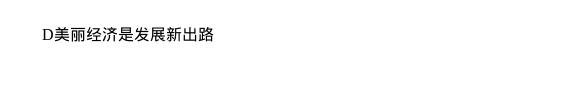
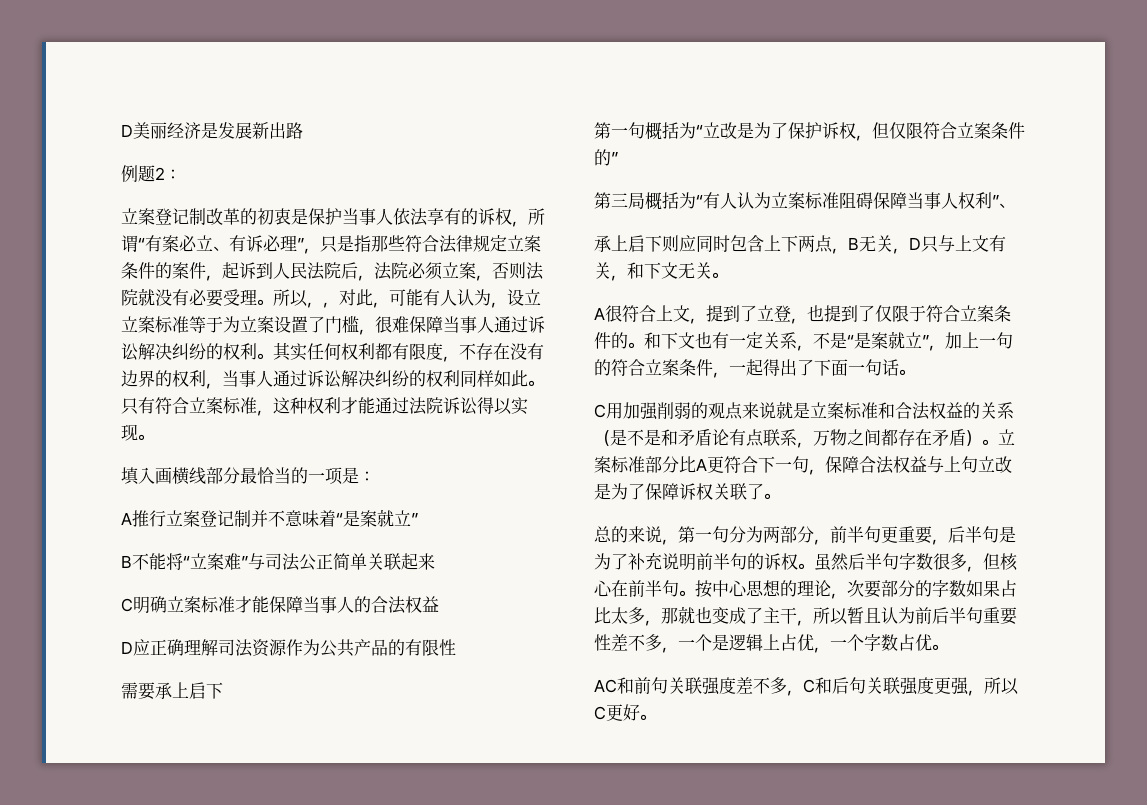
(214, 34) none -> [121,165,181,182] [121,208,545,227] [121,235,541,254] [121,262,544,281] [121,288,541,308] [121,315,545,335] [121,342,544,362] [121,370,544,389] [121,397,528,416] [121,424,154,441] [121,467,375,485] [121,509,418,527] [121,553,435,571] [121,596,439,614] [121,639,456,657] [121,682,223,700] [594,122,1025,141] [594,149,618,166] [594,192,1015,210] [594,235,1006,254] [594,262,728,281] [594,305,1011,324] [594,331,1013,351] [594,359,915,378] [594,401,1014,420] [594,429,1015,448] [594,456,1012,475] [594,483,780,500] [594,526,1016,545] [594,552,1018,572] [594,580,1017,599] [594,606,1017,626] [594,634,948,653] [594,677,1019,696] [594,704,656,721] // 例题2： // 立案登记制改革的初衷是保护当事人依法享有的诉权，所谓“有案必立、有诉必理”，只是指那些符合法律规定立案条件的案件，起诉到人民法院后，法院必须立案，否则法院就没有必要受理。所以，，对此，可能有人认为，设立立案标准等于为立案设置了门槛，很难保障当事人通过诉讼解决纠纷的权利。其实任何权利都有限度，不存在没有边界的权利，当事人通过诉讼解决纠纷的权利同样如此。只有符合立案标准，这种权利才能通过法院诉讼得以实现。 // 填入画横线部分最恰当的一项是： // A推行立案登记制并不意味着“是案就立” // B不能将“立案难”与司法公正简单关联起来 // C明确立案标准才能保障当事人的合法权益 // D应正确理解司法资源作为公共产品的有限性 // 需要承上启下 // 第一句概括为“立改是为了保护诉权，但仅限符合立案条件的” // 第三局概括为“有人认为立案标准阻碍保障当事人权利”、 // 承上启下则应同时包含上下两点，B无关，D只与上文有关，和下文无关。 // A很符合上文，提到了立登，也提到了仅限于符合立案条件的。和下文也有一定关系，不是“是案就立”，加上一句的符合立案条件，一起得出了下面一句话。 // C用加强削弱的观点来说就是立案标准和合法权益的关系（是不是和矛盾论有点联系，万物之间都存在矛盾）。立案标准部分比A更符合下一句，保障合法权益与上句立改是为了保障诉权关联了。 // 总的来说，第一句分为两部分，前半句更重要，后半句是为了补充说明前半句的诉权。虽然后半句字数很多，但核心在前半句。按中心思想的理论，次要部分的字数如果占比太多，那就也变成了主干，所以暂且认为前后半句重要性差不多，一个是逻辑上占优，一个字数占优。 // AC和前句关联强度差不多，C和后句关联强度更强，所以C更好。

